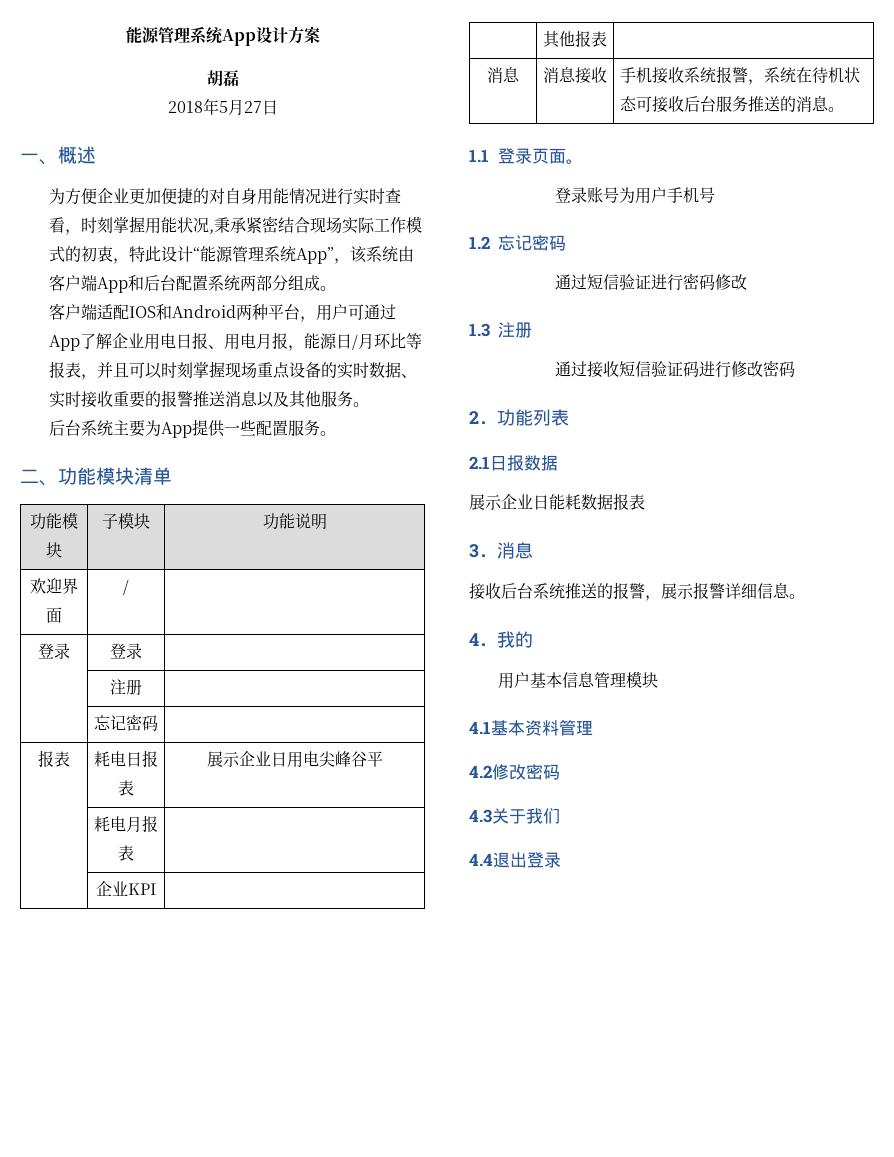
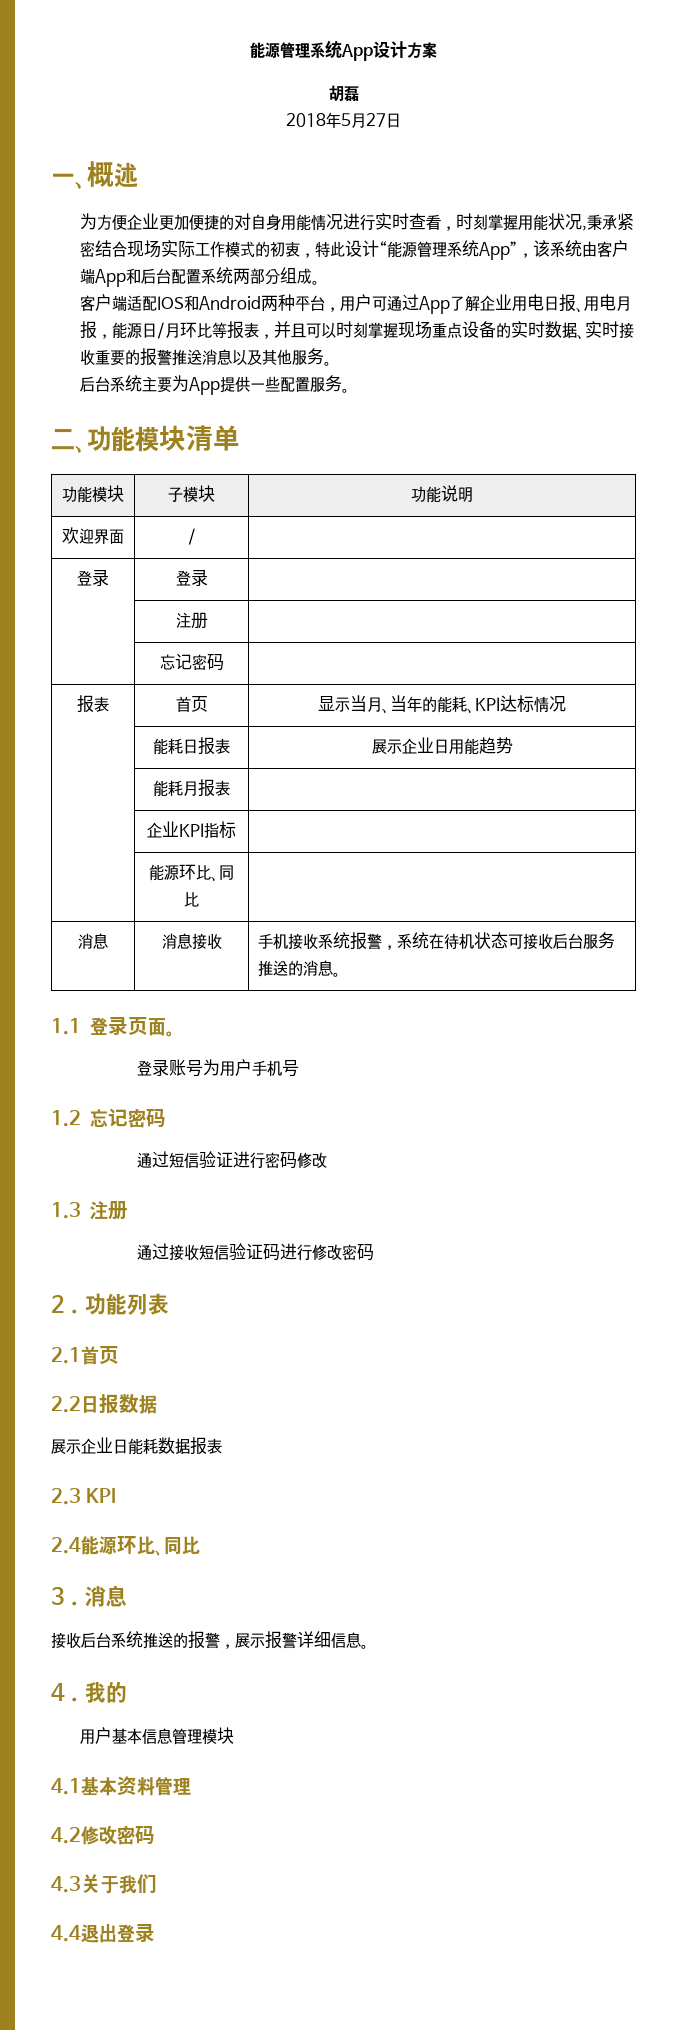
[94,751,126,767] 耗电 -> [175,696,208,712] [318,695,566,714] [153,738,183,755] 首页 | 显示当月、当年的能耗、KPI达标情况 // | 能耗
[302,751,383,767] [94,816,126,832] 电尖峰谷平 // | 耗电 -> [463,737,513,755] [153,780,183,797] 能趋势 // | 能耗
[543,30,607,48] | // | 其他报表 -> [204,821,236,839] [149,864,234,882] [184,892,199,907] 指标 | // | 能源环比、同比
(490, 462) none -> [81,1346,119,1365] [51,1396,81,1413] 首页 // 2.2
(645, 502) none -> [51,1488,117,1505] [51,1536,200,1556] // 2.3 KPI // 2.4能源环比、同比

